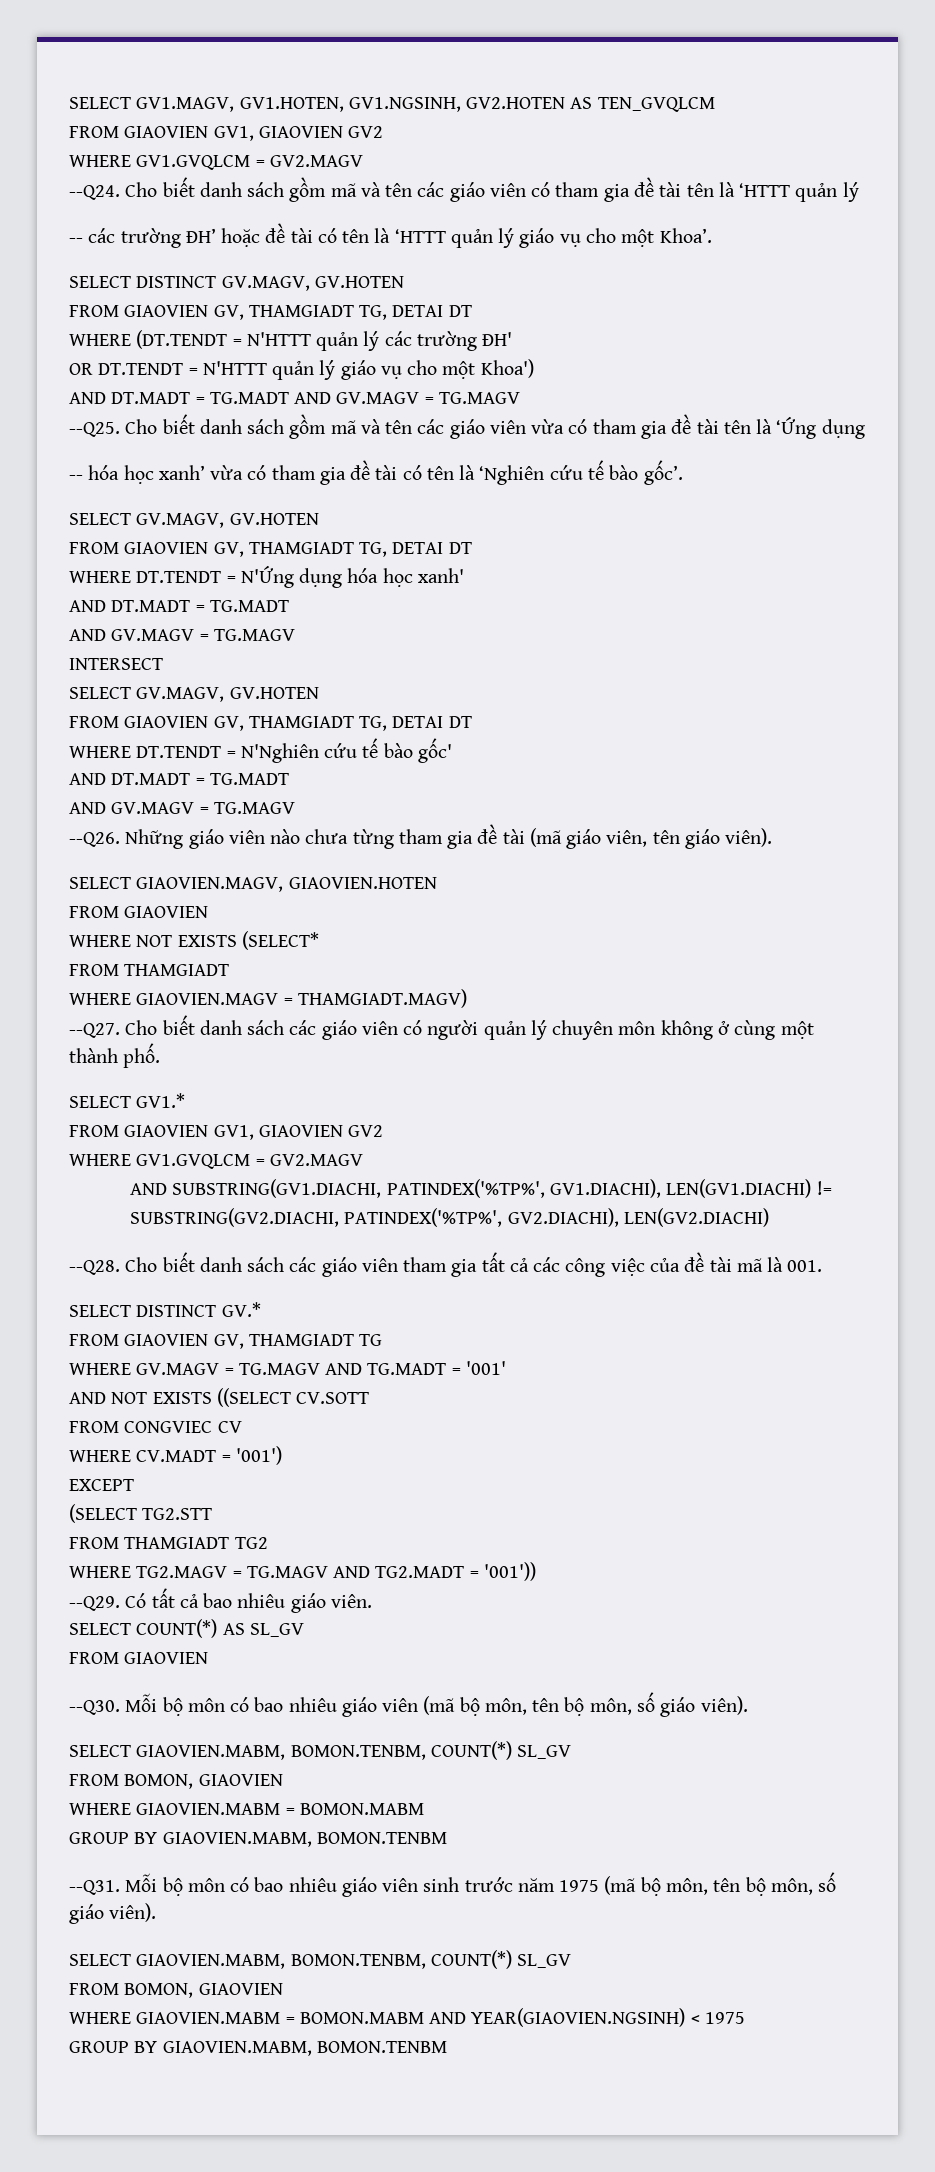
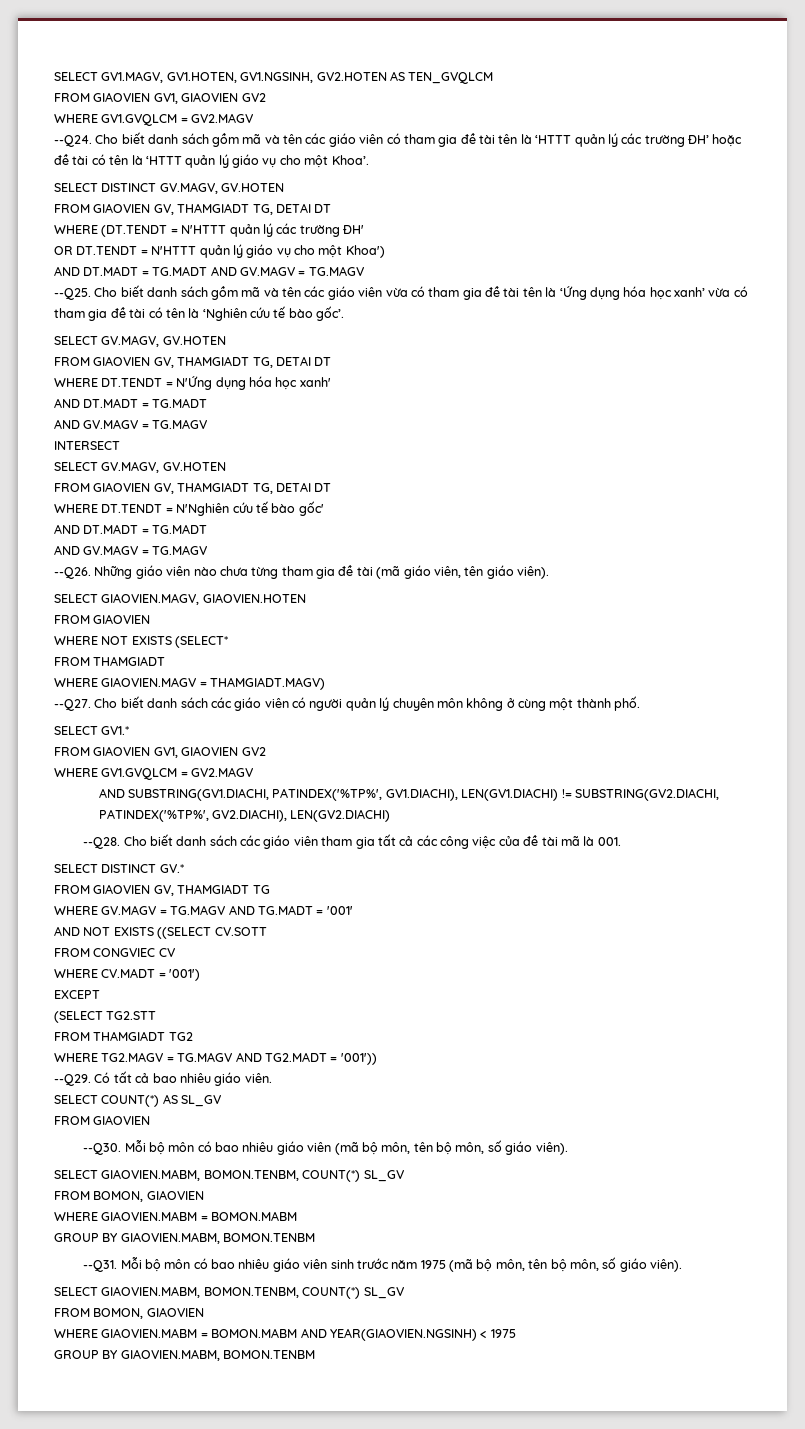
[69,238,83,243] // -- -> (618, 140) none
[69,475,83,480] // -- -> (620, 293) none

